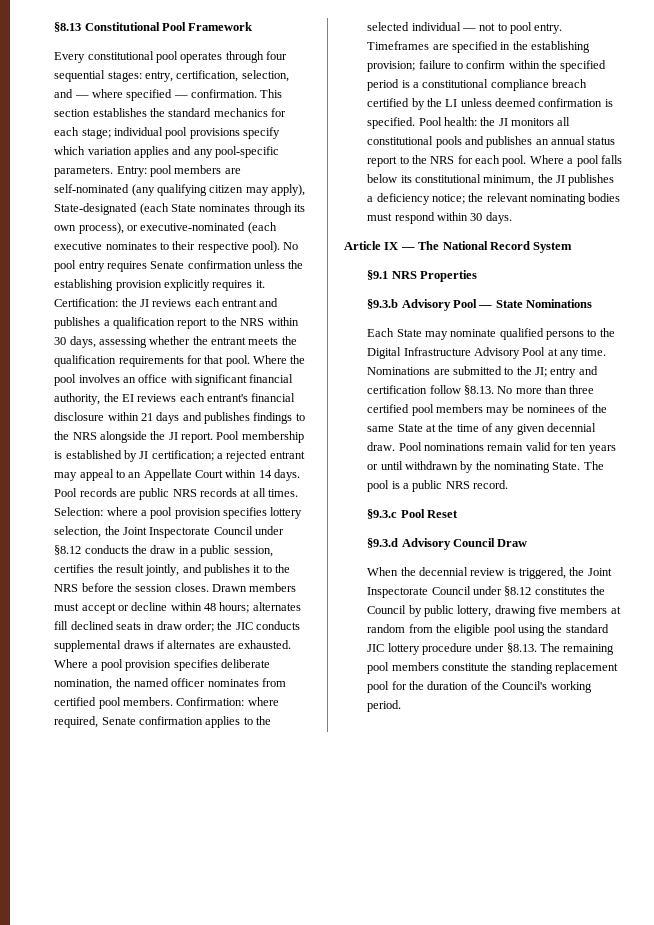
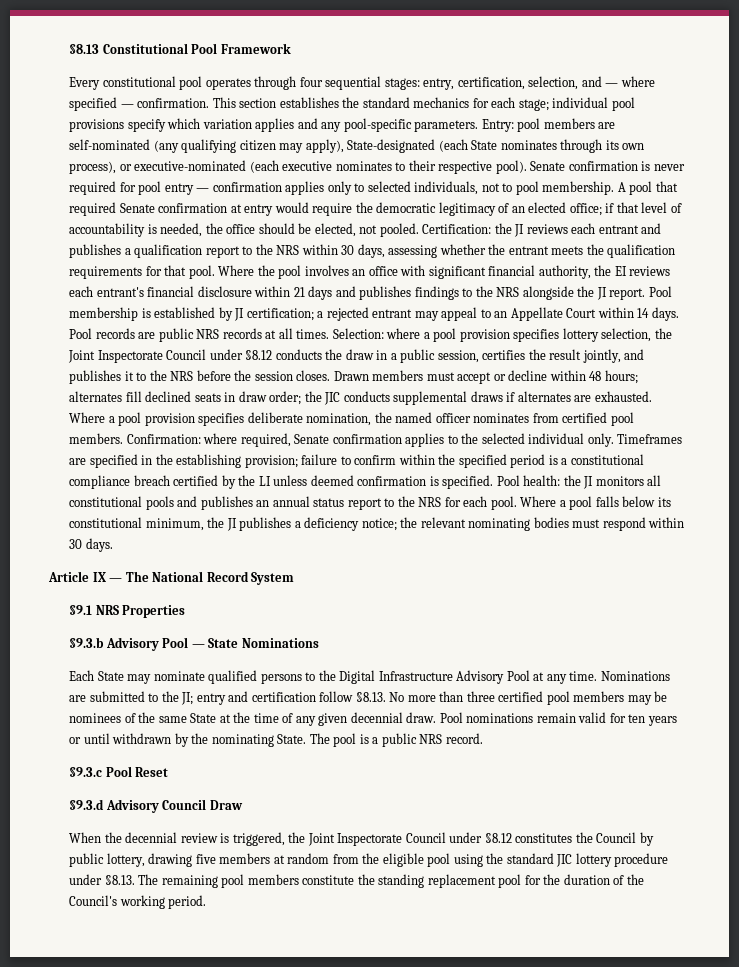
[283,242,299,250] [54,260,304,272] [54,279,265,291] No pool entry requires Senate confirmation unless the establishing provision explicitly requires it. -> [530,161,685,171] [69,181,678,195] [69,202,682,216] [69,223,419,237] Senate confirmation is never required for pool entry — confirmation applies only to selected individuals, not to pool membership. A pool that required Senate confirmation at entry would require the democratic legitimacy of an elected office; if that level of accountability is needed, the office should be elected, not pooled.
[461,22,563,34] — not to pool entry. -> [587,433,614,447] only.

